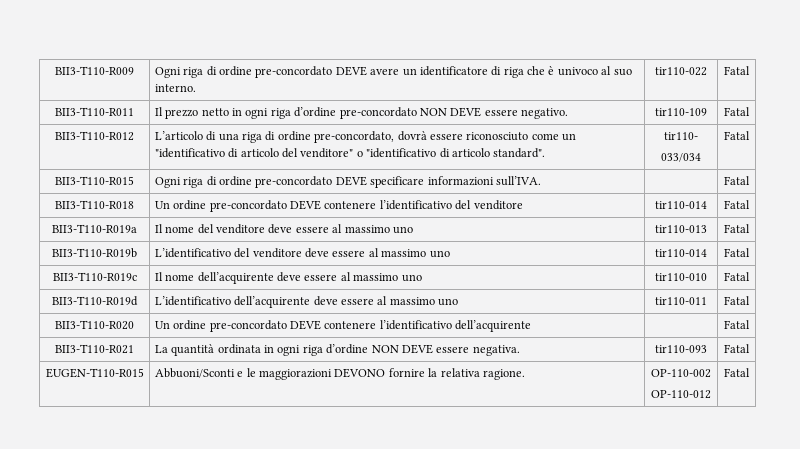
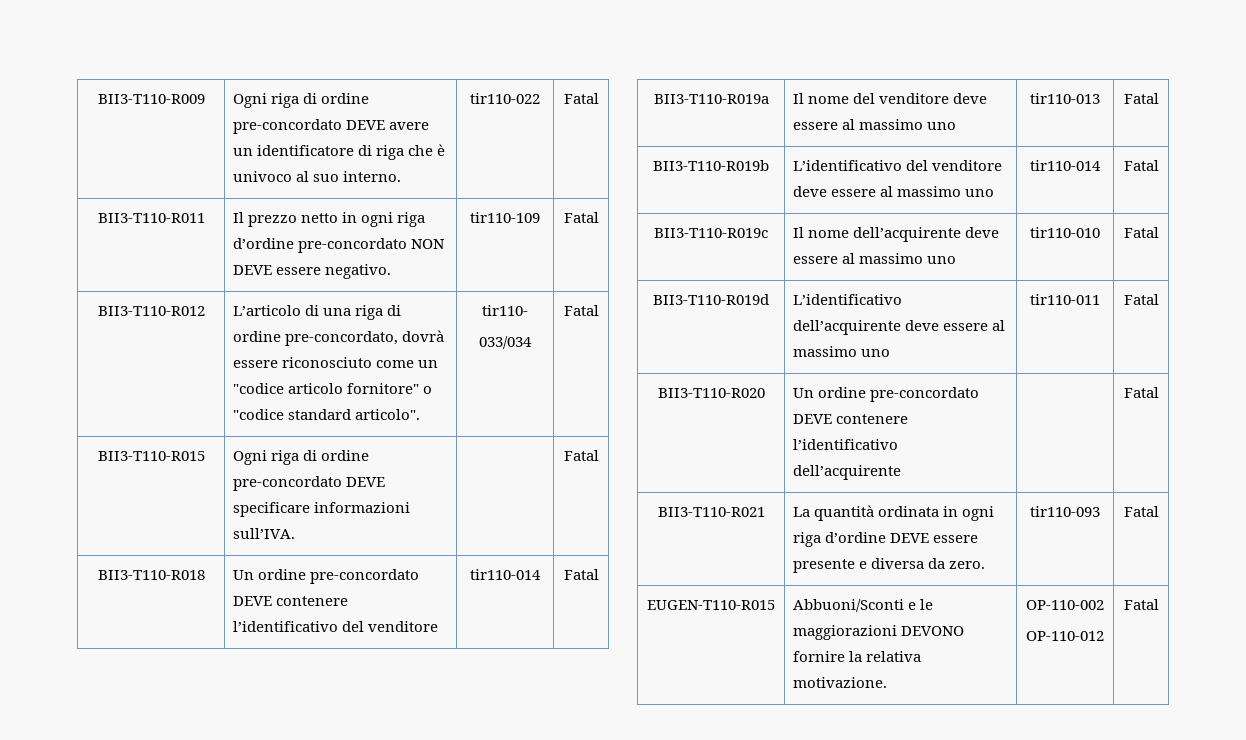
[154,148,546,158] "identificativo di articolo del venditore" o "identificativo di articolo standard". -> [233,383,433,394] [233,409,421,420] "codice articolo fornitore" o "codice standard articolo".
[371,344,520,356] NON DEVE essere negativa. -> [890,533,979,543] [793,558,986,573] DEVE essere presente e diversa da zero.
[482,369,525,380] ragione. -> [793,677,888,688] motivazione.

